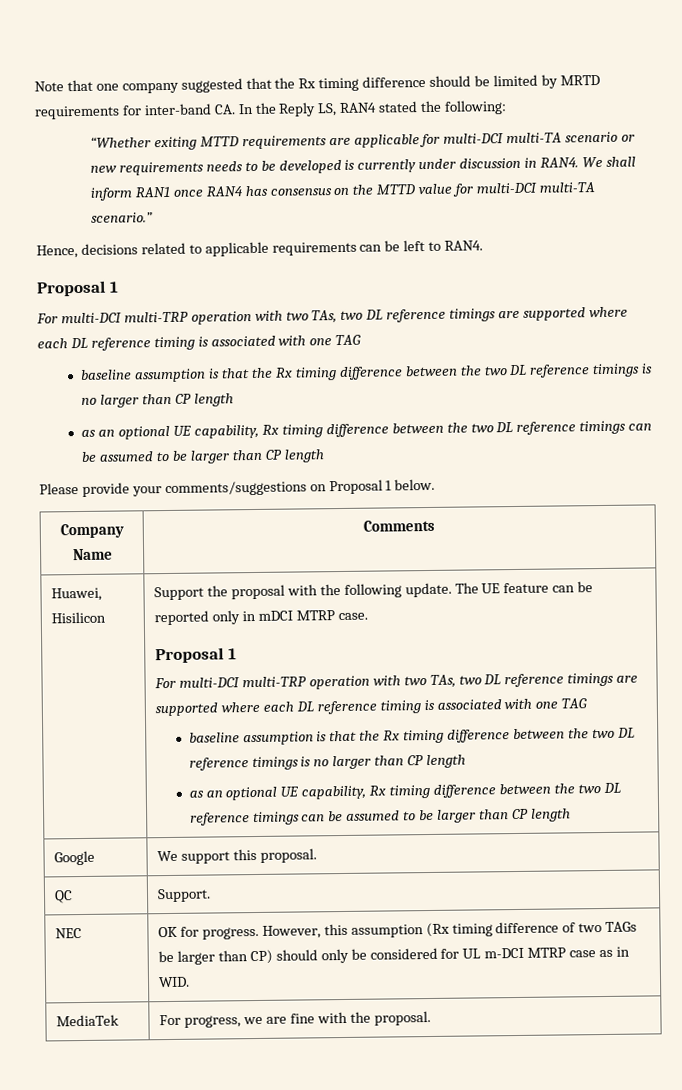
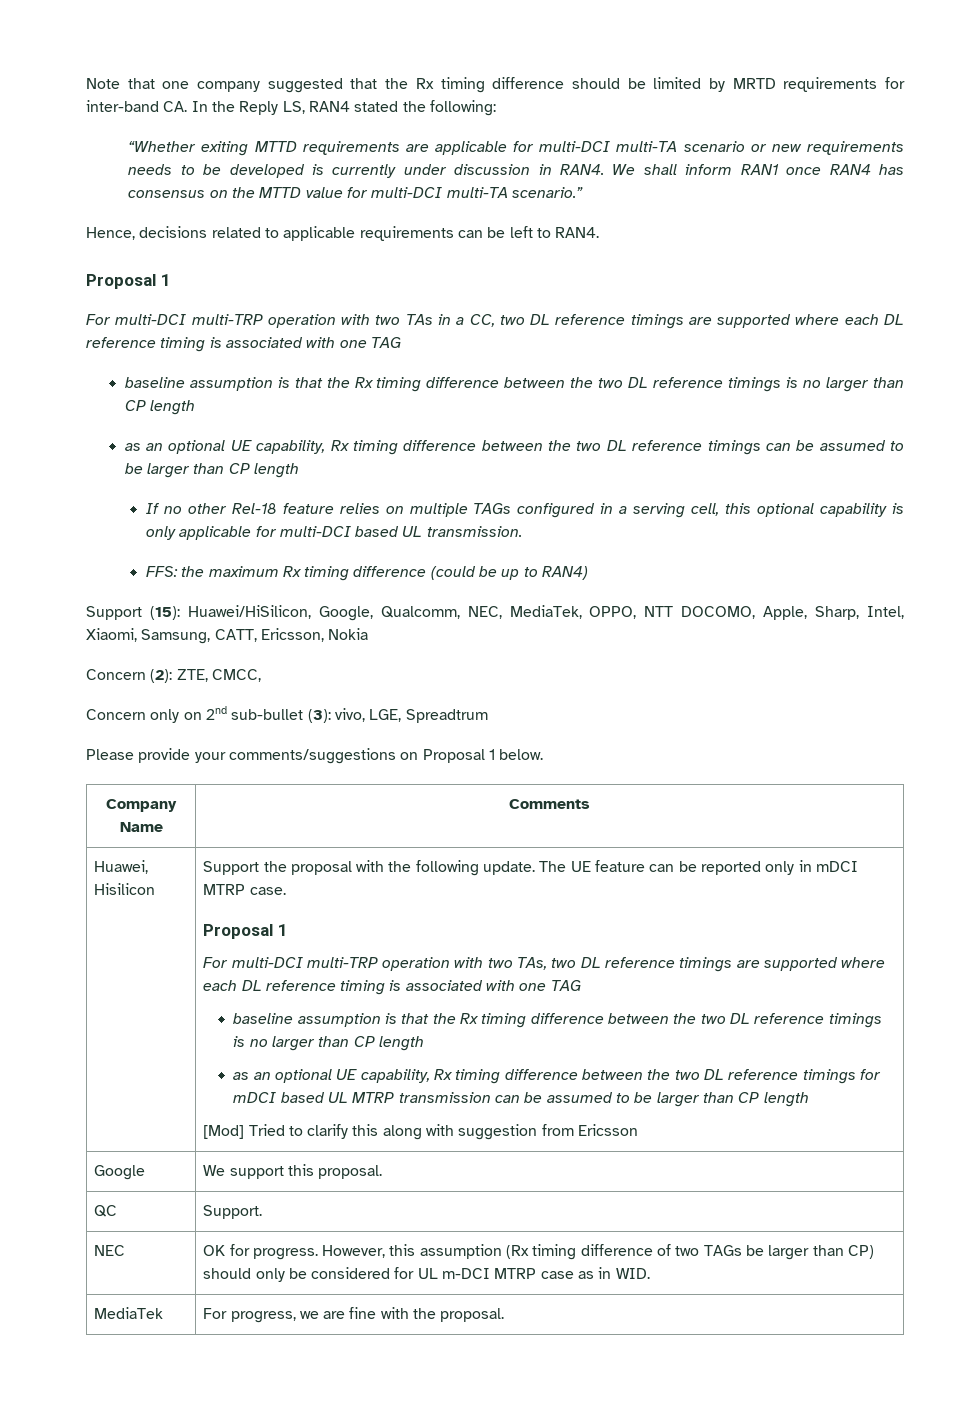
[311,310,338,324] TAs, -> [405,314,495,327] TAs in a CC,
(325, 456) none -> [145,503,904,518] [145,526,522,540] [145,566,589,581] [86,605,904,621] [86,628,369,644] [86,669,261,683] [86,706,488,723] // If no other Rel-18 feature relies on multiple TAGs configured in a serving cell, this optional capability is only applicable for multi-DCI based UL transmission. // FFS: the maximum Rx timing difference (could be up to RAN4) // Support (15): Huawei/HiSilicon, Google, Qualcomm, NEC, MediaTek, OPPO, NTT DOCOMO, Apple, Sharp, Intel, Xiaomi, Samsung, CATT, Ericsson, Nokia // Concern (2): ZTE, CMCC, // Concern only on 2nd sub-bullet (3): vivo, LGE, Spreadtrum
[301,808,571,823] can be assumed to be larger than CP length -> [859,1069,881,1080] [233,1092,809,1107] [203,1124,639,1140] for mDCI based UL MTRP transmission can be assumed to be larger than CP length // [Mod] Tried to clarify this along with suggestion from Ericsson

